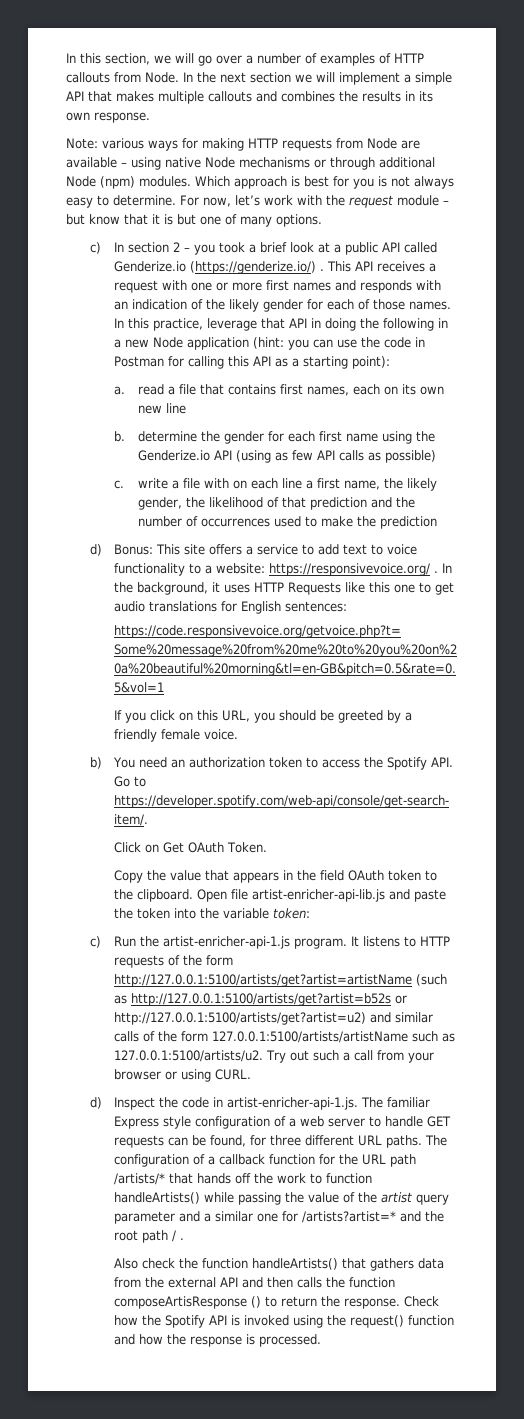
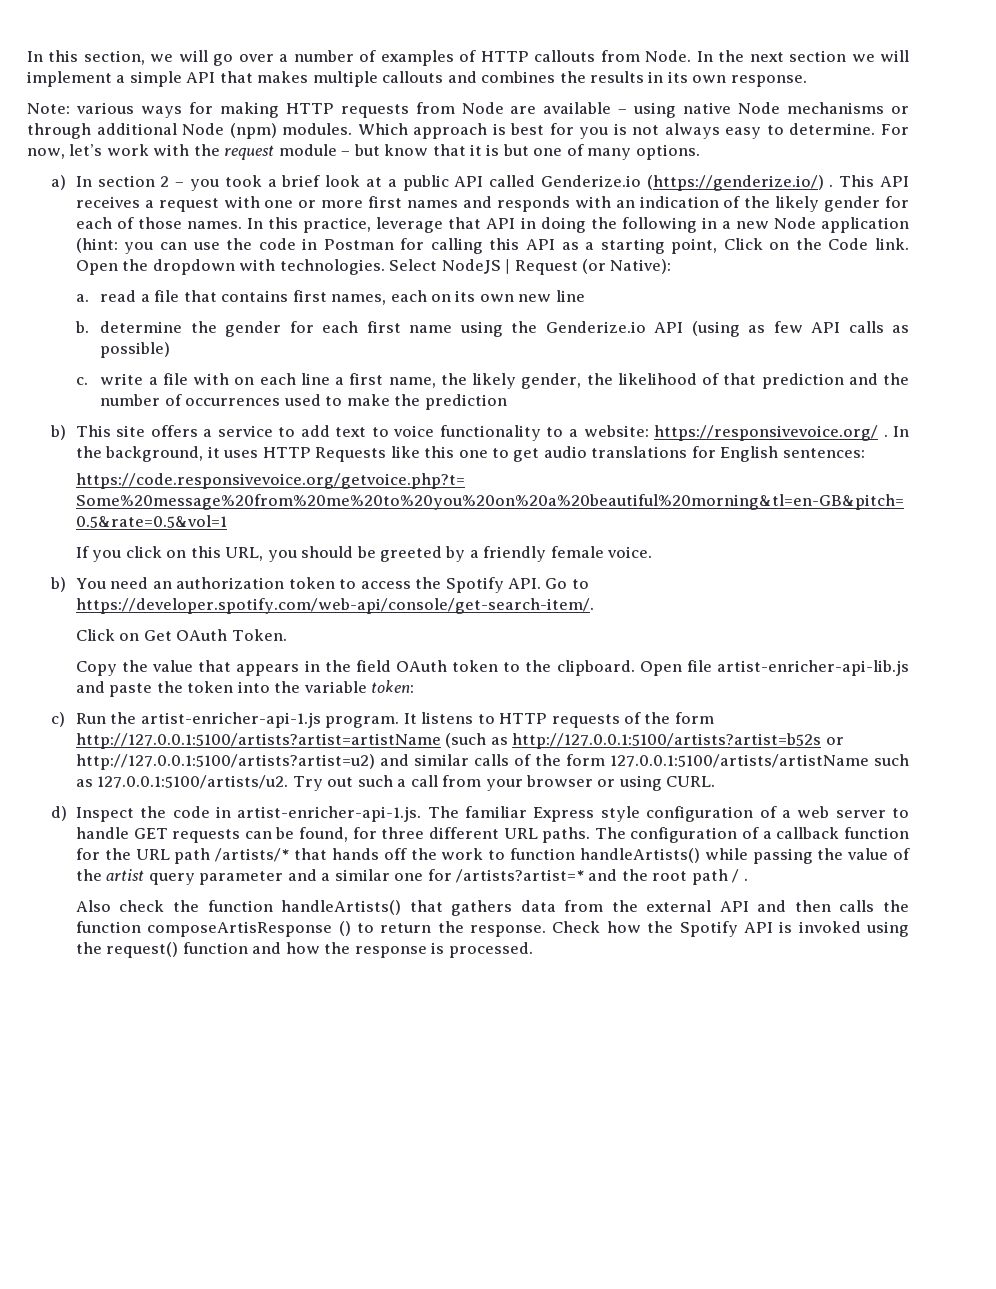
[89,242,101,254] c) -> [51,175,67,190] a)
[351,356,390,369] point): -> [671,238,909,254] [75,259,672,275] point, Click on the Code link. Open the dropdown with technologies. Select NodeJS | Request (or Native):
[89,544,153,556] d) Bonus: -> [50,425,67,440] b)
[113,974,412,987] http://127.0.0.1:5100/artists/get?artist=artistName -> [75,733,441,749] http://127.0.0.1:5100/artists?artist=artistName
[130,993,407,1006] [113,1012,366,1025] http://127.0.0.1:5100/artists/get?artist=b52s or http://127.0.0.1:5100/artists/get?artist=u2) -> [512,733,844,749] [75,754,375,770] http://127.0.0.1:5100/artists?artist=b52s or http://127.0.0.1:5100/artists?artist=u2)

